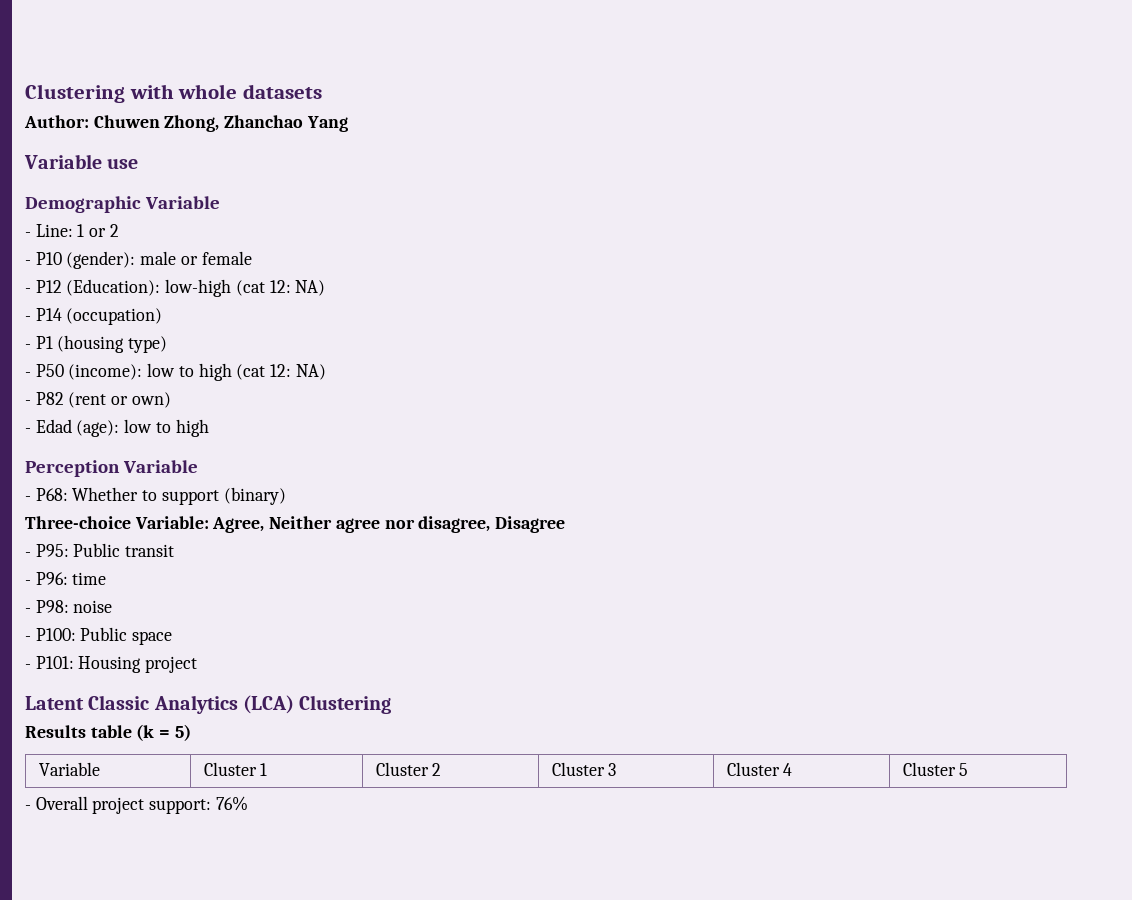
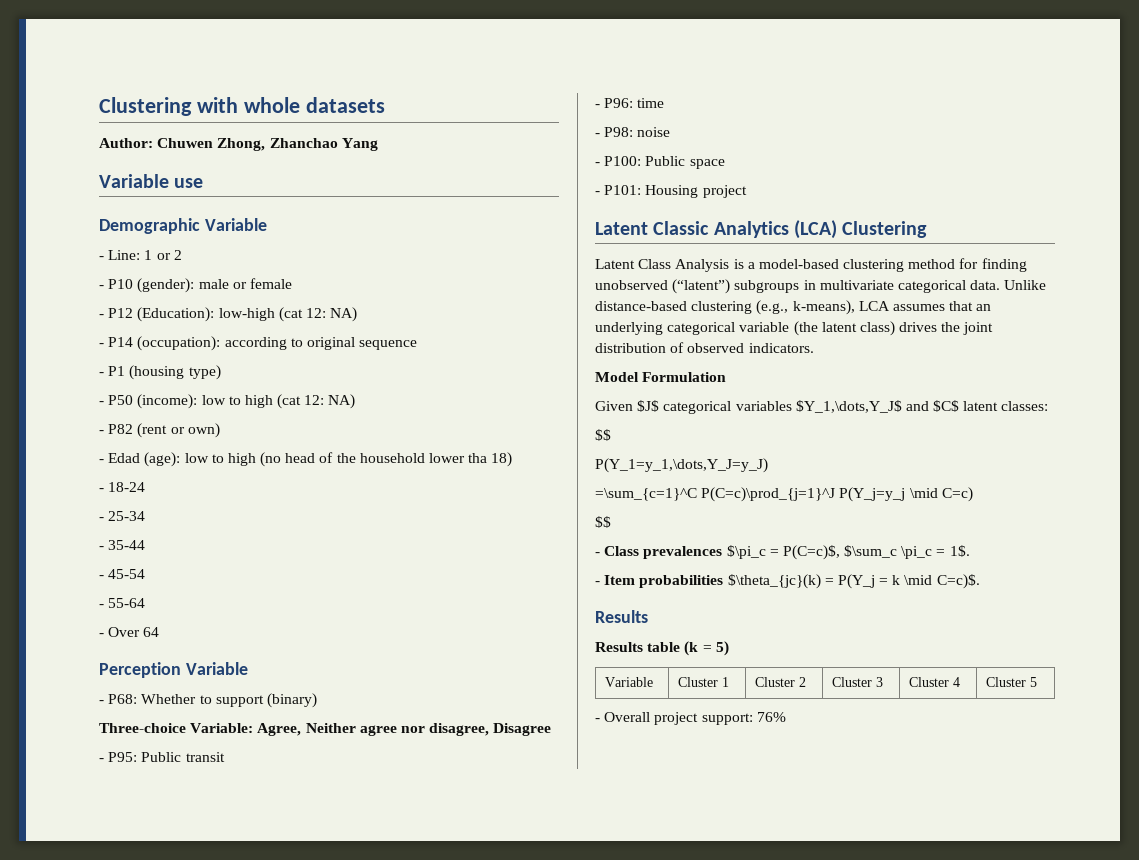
[66,308,163,325] (occupation) -> [137,336,418,351] (occupation): according to original sequence
(209, 428) none -> [260,452,513,467] [99,482,146,492] [99,511,146,521] [99,540,146,550] [99,569,146,579] [99,598,146,608] [99,627,160,637] (no head of the household lower tha 18) // - 18-24 // - 25-34 // - 35-44 // - 45-54 // - 55-64 // - Over 64
(392, 704) none -> [595,258,1027,272] [595,279,1047,294] [595,300,992,315] [595,321,994,336] [595,342,814,353] [595,372,727,382] [595,400,1049,414] [595,429,611,441] [595,458,768,473] [595,487,973,502] [595,516,611,528] [595,545,970,560] [595,574,980,589] [595,610,648,623] // Latent Class Analysis is a model-based clustering method for finding unobserved (“latent”) subgroups in multivariate categorical data. Unlike distance-based clustering (e.g., k-means), LCA assumes that an underlying categorical variable (the latent class) drives the joint distribution of observed indicators. // Model Formulation // Given $J$ categorical variables $Y_1,\dots,Y_J$ and $C$ latent classes: // $$ // P(Y_1=y_1,\dots,Y_J=y_J) // =\sum_{c=1}^C P(C=c)\prod_{j=1}^J P(Y_j=y_j \mid C=c) // $$ // - Class prevalences $\pi_c = P(C=c)$, $\sum_c \pi_c = 1$. // - Item probabilities $\theta_{jc}(k) = P(Y_j = k \mid C=c)$. // Results

